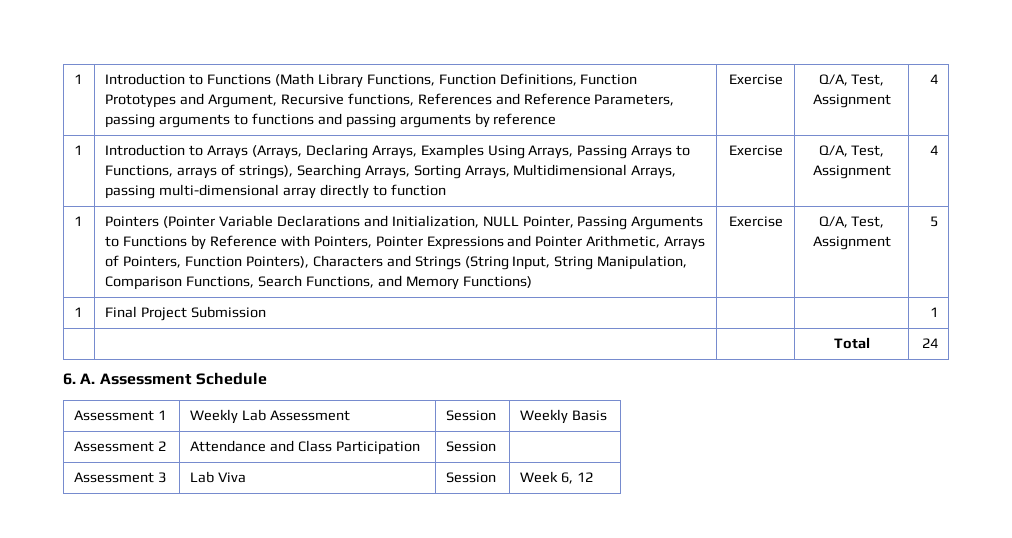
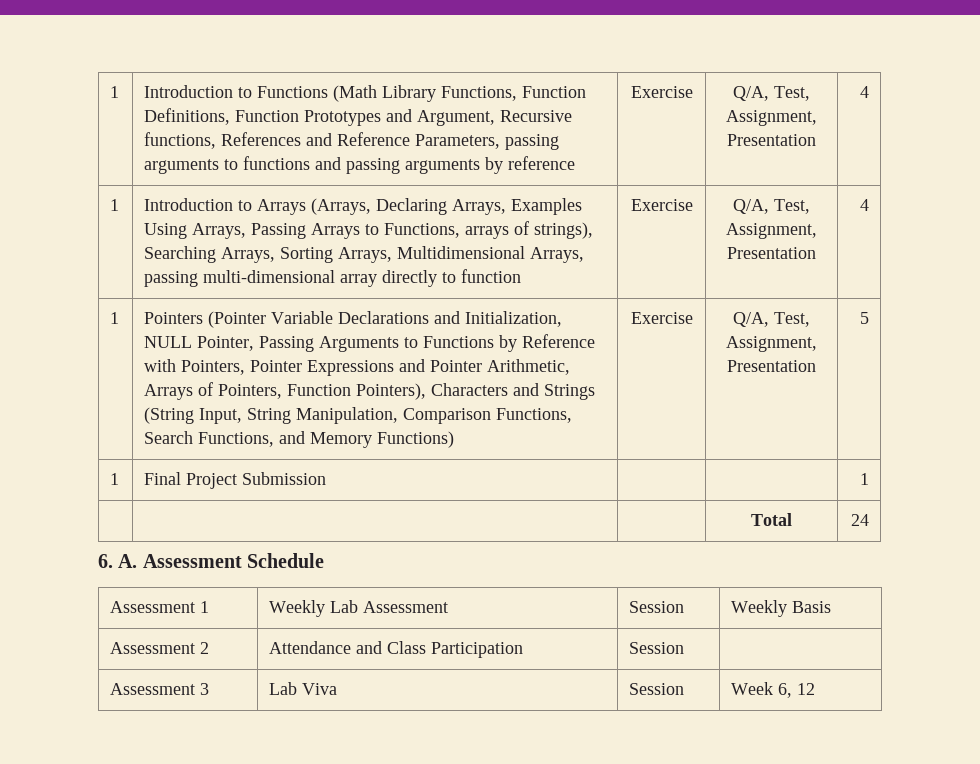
[812,94,891,108] Assignment -> [726,110,817,126] [727,134,816,146] Assignment, Presentation
[812,165,891,179] Assignment -> [726,223,817,239] [727,247,816,259] Assignment, Presentation
[812,236,891,250] Assignment -> [726,336,817,352] [727,360,816,372] Assignment, Presentation

